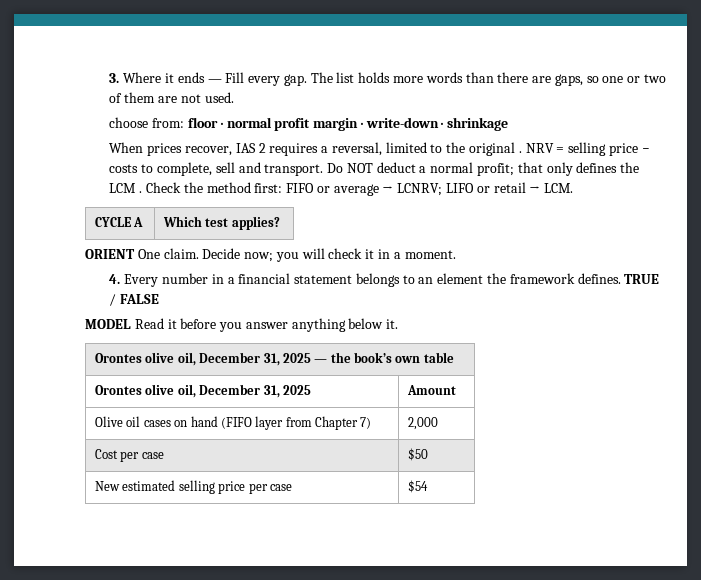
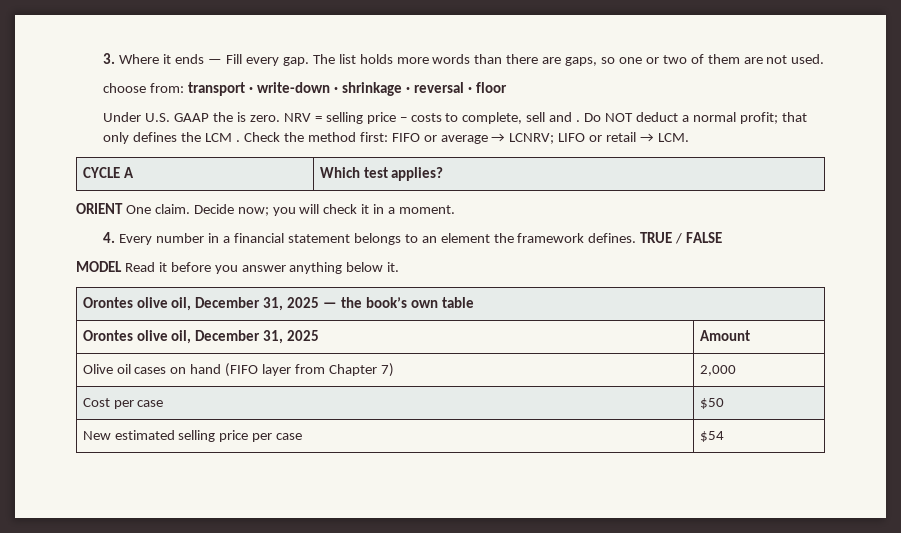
[187,117,359,131] floor · normal profit margin -> [188,82,246,96] transport
[109,142,522,156] // When prices recover, IAS 2 requires a reversal, limited to the original . -> [405,82,507,93] [103,112,281,122] · reversal · floor // Under U.S. GAAP the is zero.
[264,164,324,176] transport. -> [576,120,581,122] .

